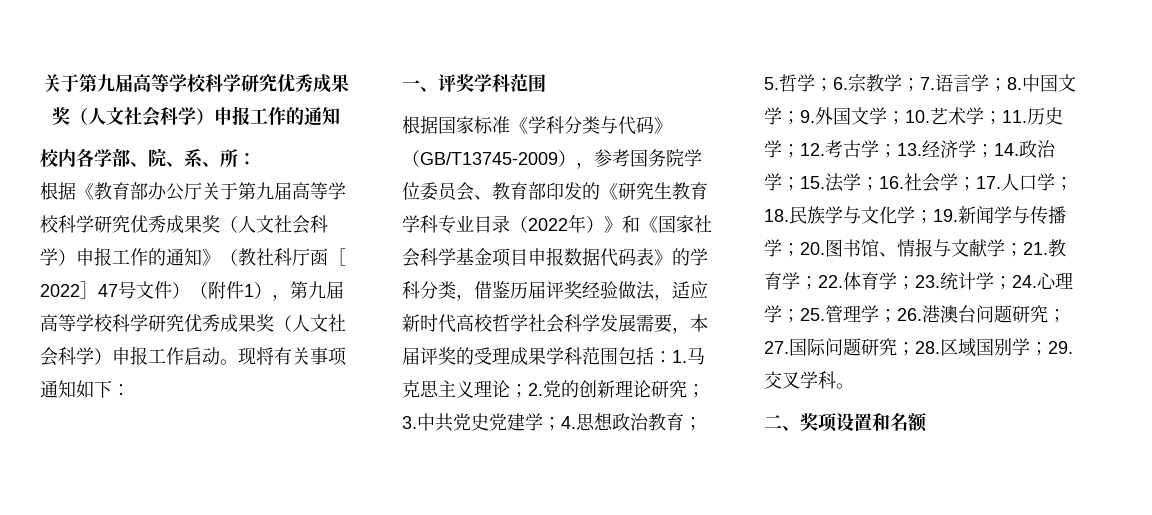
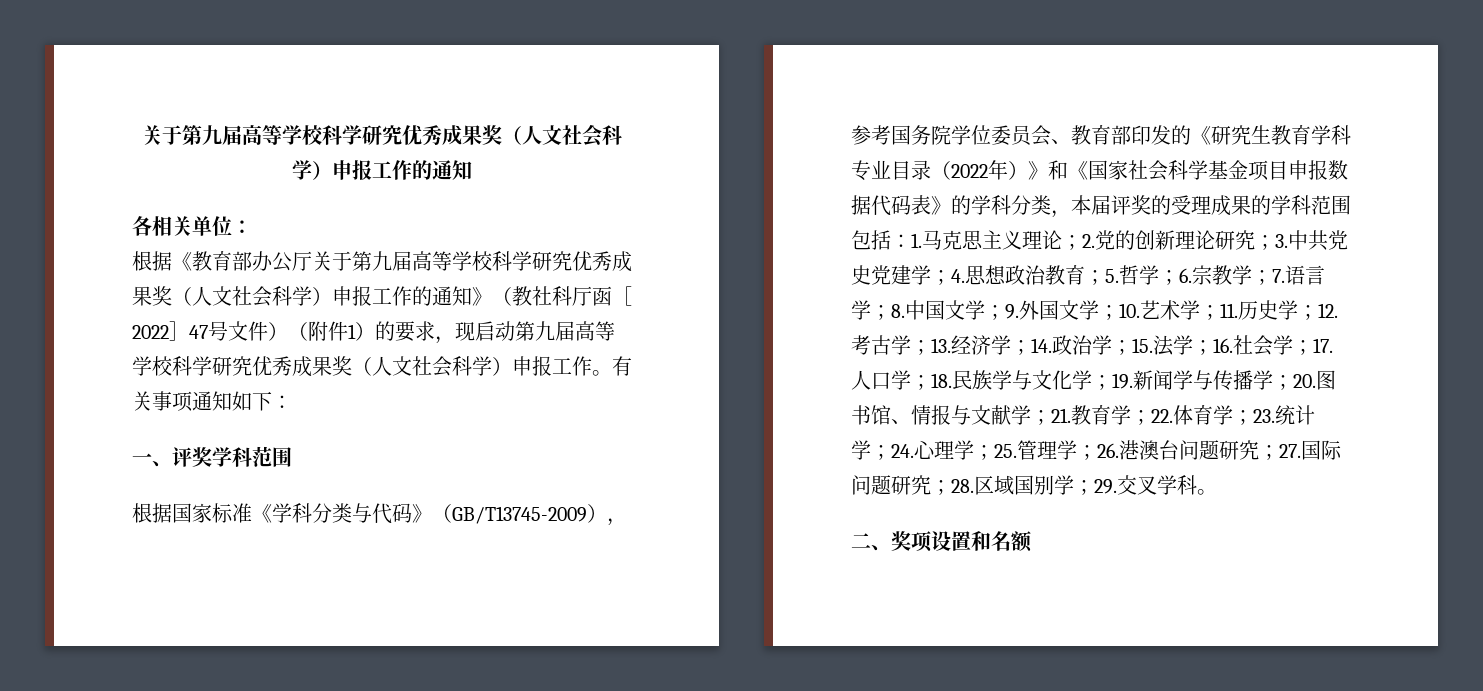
[40,148,238,168] 校内各学部、院、系、所 -> [132,216,232,236] 各相关单位
[272,294,290,301] ， -> [375,321,515,344] 的要求，现启动
[184,347,274,365] 启动。现将 -> [592,370,612,376] 。
[474,281,708,301] [402,314,690,334] 借鉴历届评奖经验做法，适应新时代高校哲学社会科学发展需要， -> (1071, 214) none
(546, 356) none -> [1251,195,1271,215] 的

